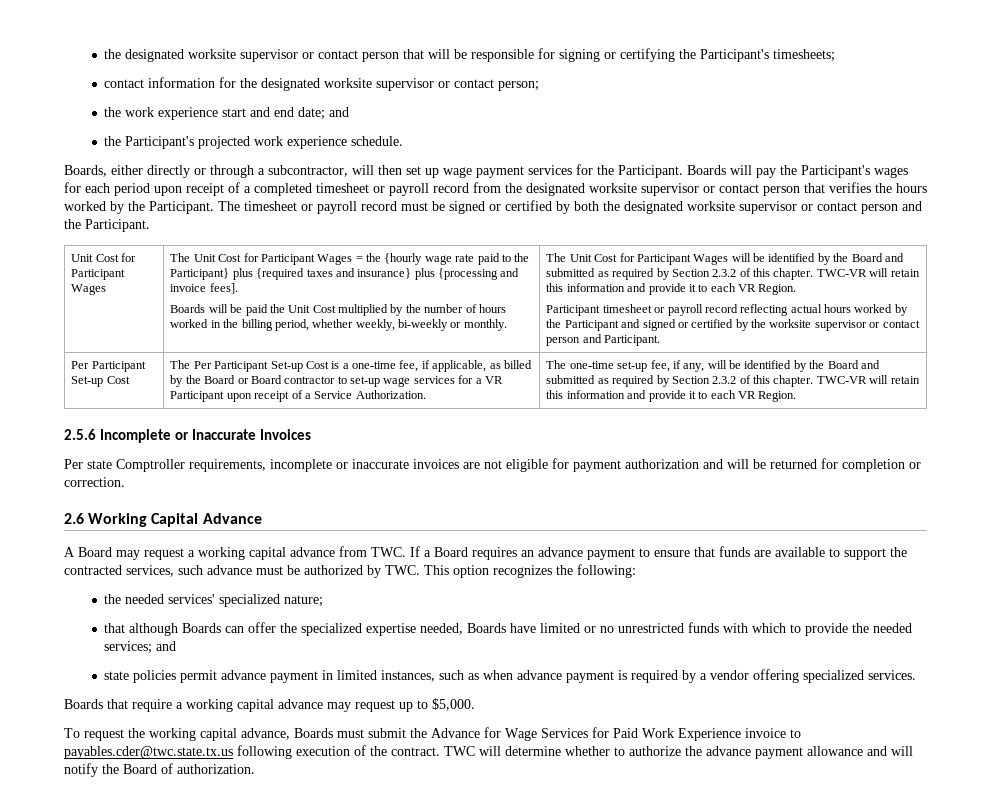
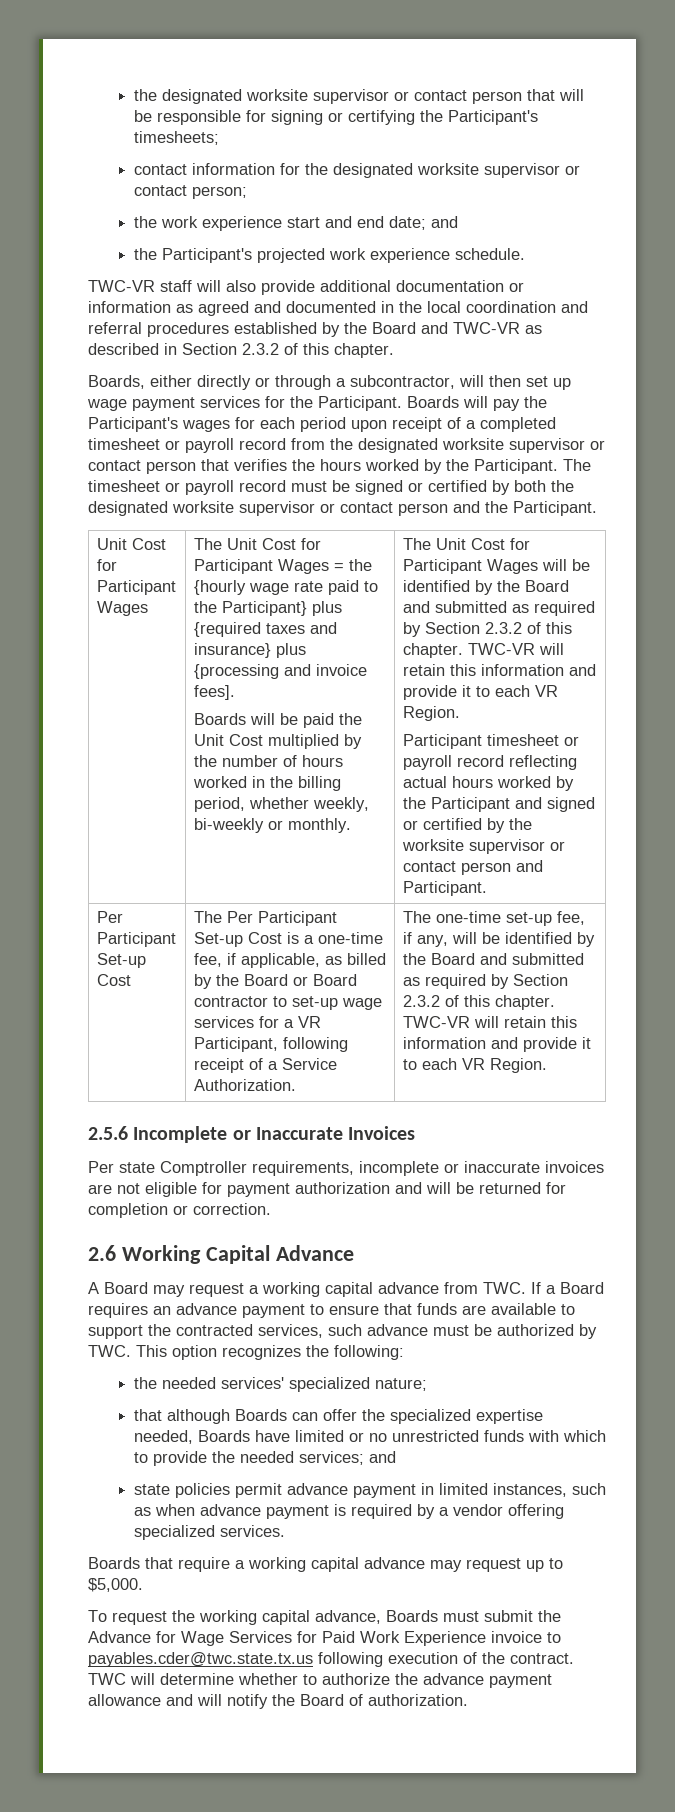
(404, 141) none -> [88,280,524,295] [88,301,588,316] [88,322,542,337] [88,343,394,358] // TWC-VR staff will also provide additional documentation or information as agreed and documented in the local coordination and referral procedures established by the Board and TWC-VR as described in Section 2.3.2 of this chapter.
[170,391,252,402] Participant upon -> [193,1037,348,1052] Participant, following

